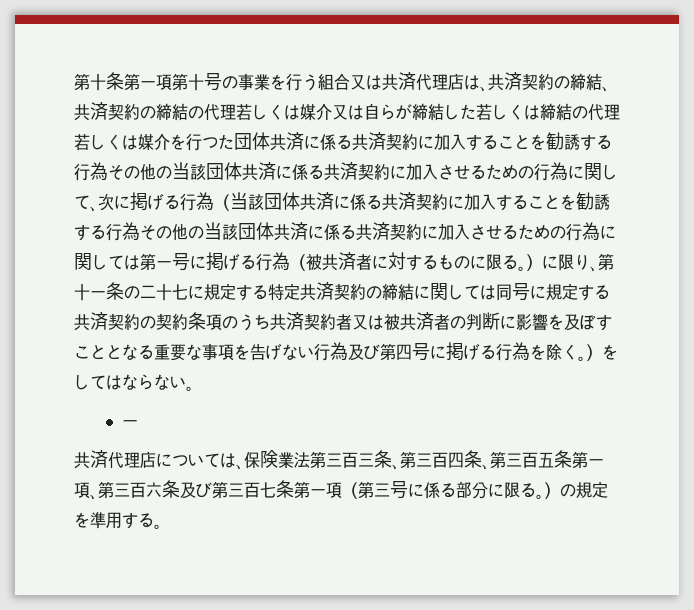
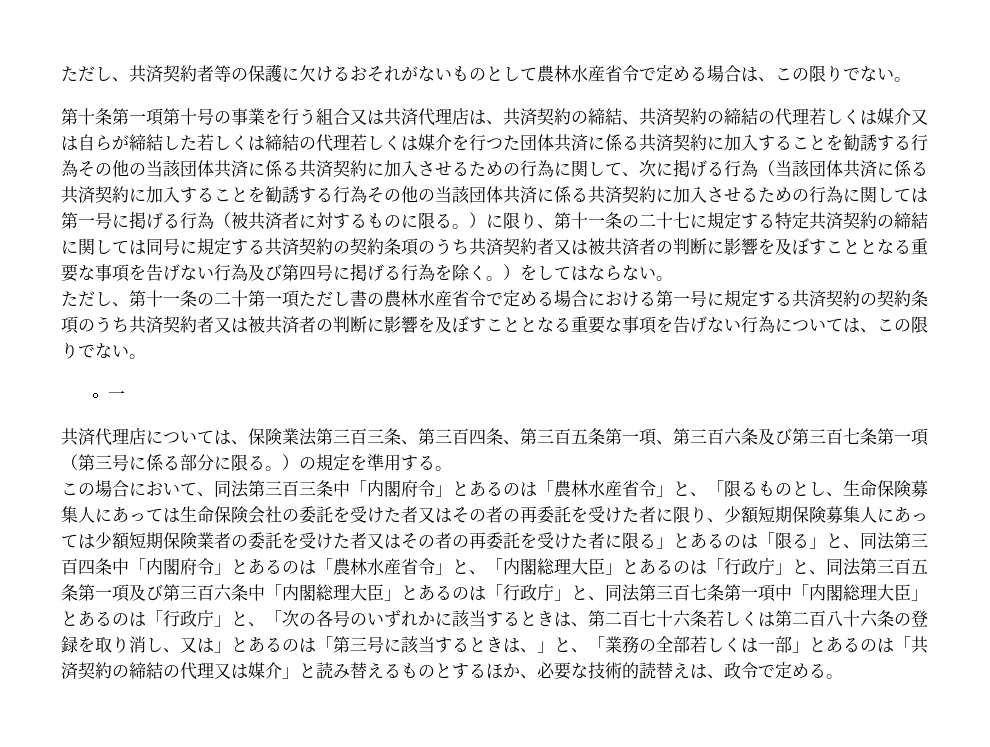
(74, 82) none -> [61,64,911,83] ただし、共済契約者等の保護に欠けるおそれがないものとして農林水産省令で定める場合は、この限りでない。 //
(194, 388) none -> [61,290,928,308] [61,316,928,334] [61,342,146,359] // ただし、第十一条の二十第一項ただし書の農林水産省令で定める場合における第一号に規定する共済契約の契約条項のうち共済契約者又は被共済者の判断に影響を及ぼすこととなる重要な事項を告げない行為については、この限りでない。
(162, 526) none -> [61,480,928,498] [61,506,928,524] [61,532,928,550] [61,558,928,576] [61,584,928,602] [61,610,928,628] [61,636,928,654] [61,662,843,680] // この場合において、同法第三百三条中「内閣府令」とあるのは「農林水産省令」と、「限るものとし、生命保険募集人にあっては生命保険会社の委託を受けた者又はその者の再委託を受けた者に限り、少額短期保険募集人にあっては少額短期保険業者の委託を受けた者又はその者の再委託を受けた者に限る」とあるのは「限る」と、同法第三百四条中「内閣府令」とあるのは「農林水産省令」と、「内閣総理大臣」とあるのは「行政庁」と、同法第三百五条第一項及び第三百六条中「内閣総理大臣」とあるのは「行政庁」と、同法第三百七条第一項中「内閣総理大臣」とあるのは「行政庁」と、「次の各号のいずれかに該当するときは、第二百七十六条若しくは第二百八十六条の登録を取り消し、又は」とあるのは「第三号に該当するときは、」と、「業務の全部若しくは一部」とあるのは「共済契約の締結の代理又は媒介」と読み替えるものとするほか、必要な技術的読替えは、政令で定める。

